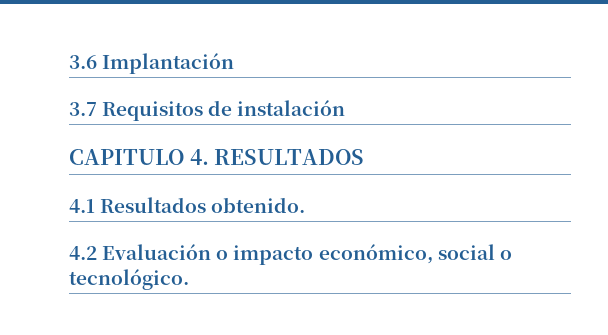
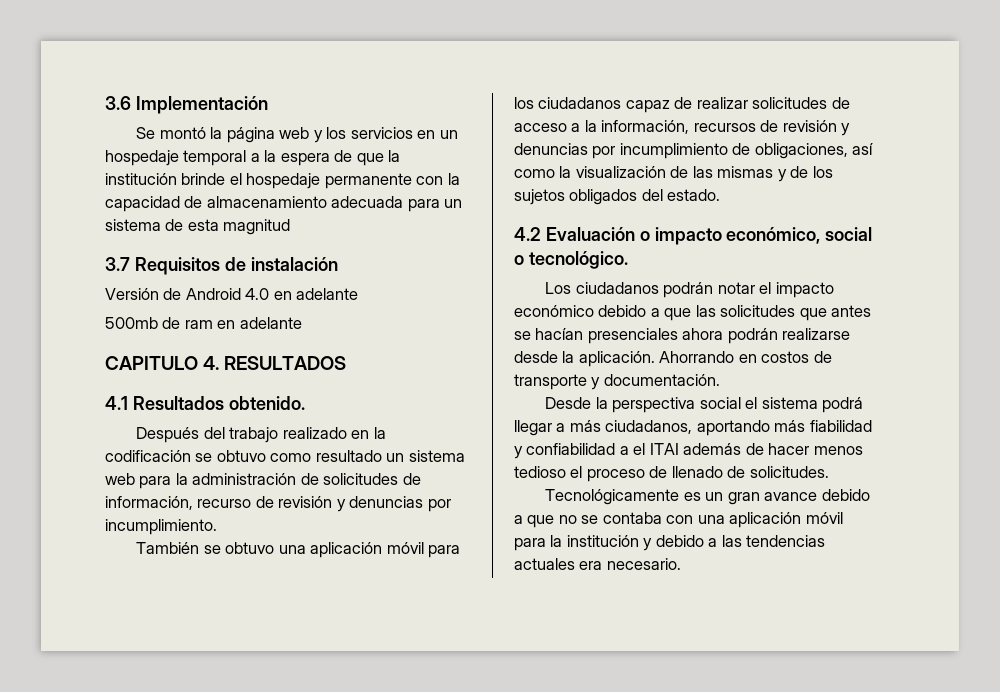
[102,53,235,74] [69,100,346,121] Implantación // 3.7 Requisitos de instalación -> [135,96,268,114] [136,127,458,143] [105,150,401,166] [105,173,460,189] [105,196,463,212] [105,219,291,235] [105,257,338,275] [105,288,359,300] [105,317,302,329] Implementación // Se montó la página web y los servicios en un hospedaje temporal a la espera de que la institución brinde el hospedaje permanente con la capacidad de almacenamiento adecuada para un sistema de esta magnitud // 3.7 Requisitos de instalación // Versión de Android 4.0 en adelante // 500mb de ram en adelante
(306, 205) none -> [136,427,386,443] [105,450,465,462] [105,473,421,489] [105,496,451,512] [105,519,217,535] [136,542,461,558] [514,97,850,113] [514,120,851,136] [514,143,874,159] [514,166,833,182] [514,189,721,205] // Después del trabajo realizado en la codificación se obtuvo como resultado un sistema web para la administración de solicitudes de información, recurso de revisión y denuncias por incumplimiento. // También se obtuvo una aplicación móvil para los ciudadanos capaz de realizar solicitudes de acceso a la información, recursos de revisión y denuncias por incumplimiento de obligaciones, así como la visualización de las mismas y de los sujetos obligados del estado.
(189, 279) none -> [545,282,834,298] [514,305,872,321] [514,328,851,344] [514,351,832,367] [514,374,720,390] [545,397,864,413] [514,420,872,436] [514,443,863,459] [514,466,829,482] [545,489,870,505] [514,512,843,528] [514,535,826,551] [514,558,681,570] // Los ciudadanos podrán notar el impacto económico debido a que las solicitudes que antes se hacían presenciales ahora podrán realizarse desde la aplicación. Ahorrando en costos de transporte y documentación. // Desde la perspectiva social el sistema podrá llegar a más ciudadanos, aportando más fiabilidad y confiabilidad a el ITAI además de hacer menos tedioso el proceso de llenado de solicitudes. // Tecnológicamente es un gran avance debido a que no se contaba con una aplicación móvil para la institución y debido a las tendencias actuales era necesario.

